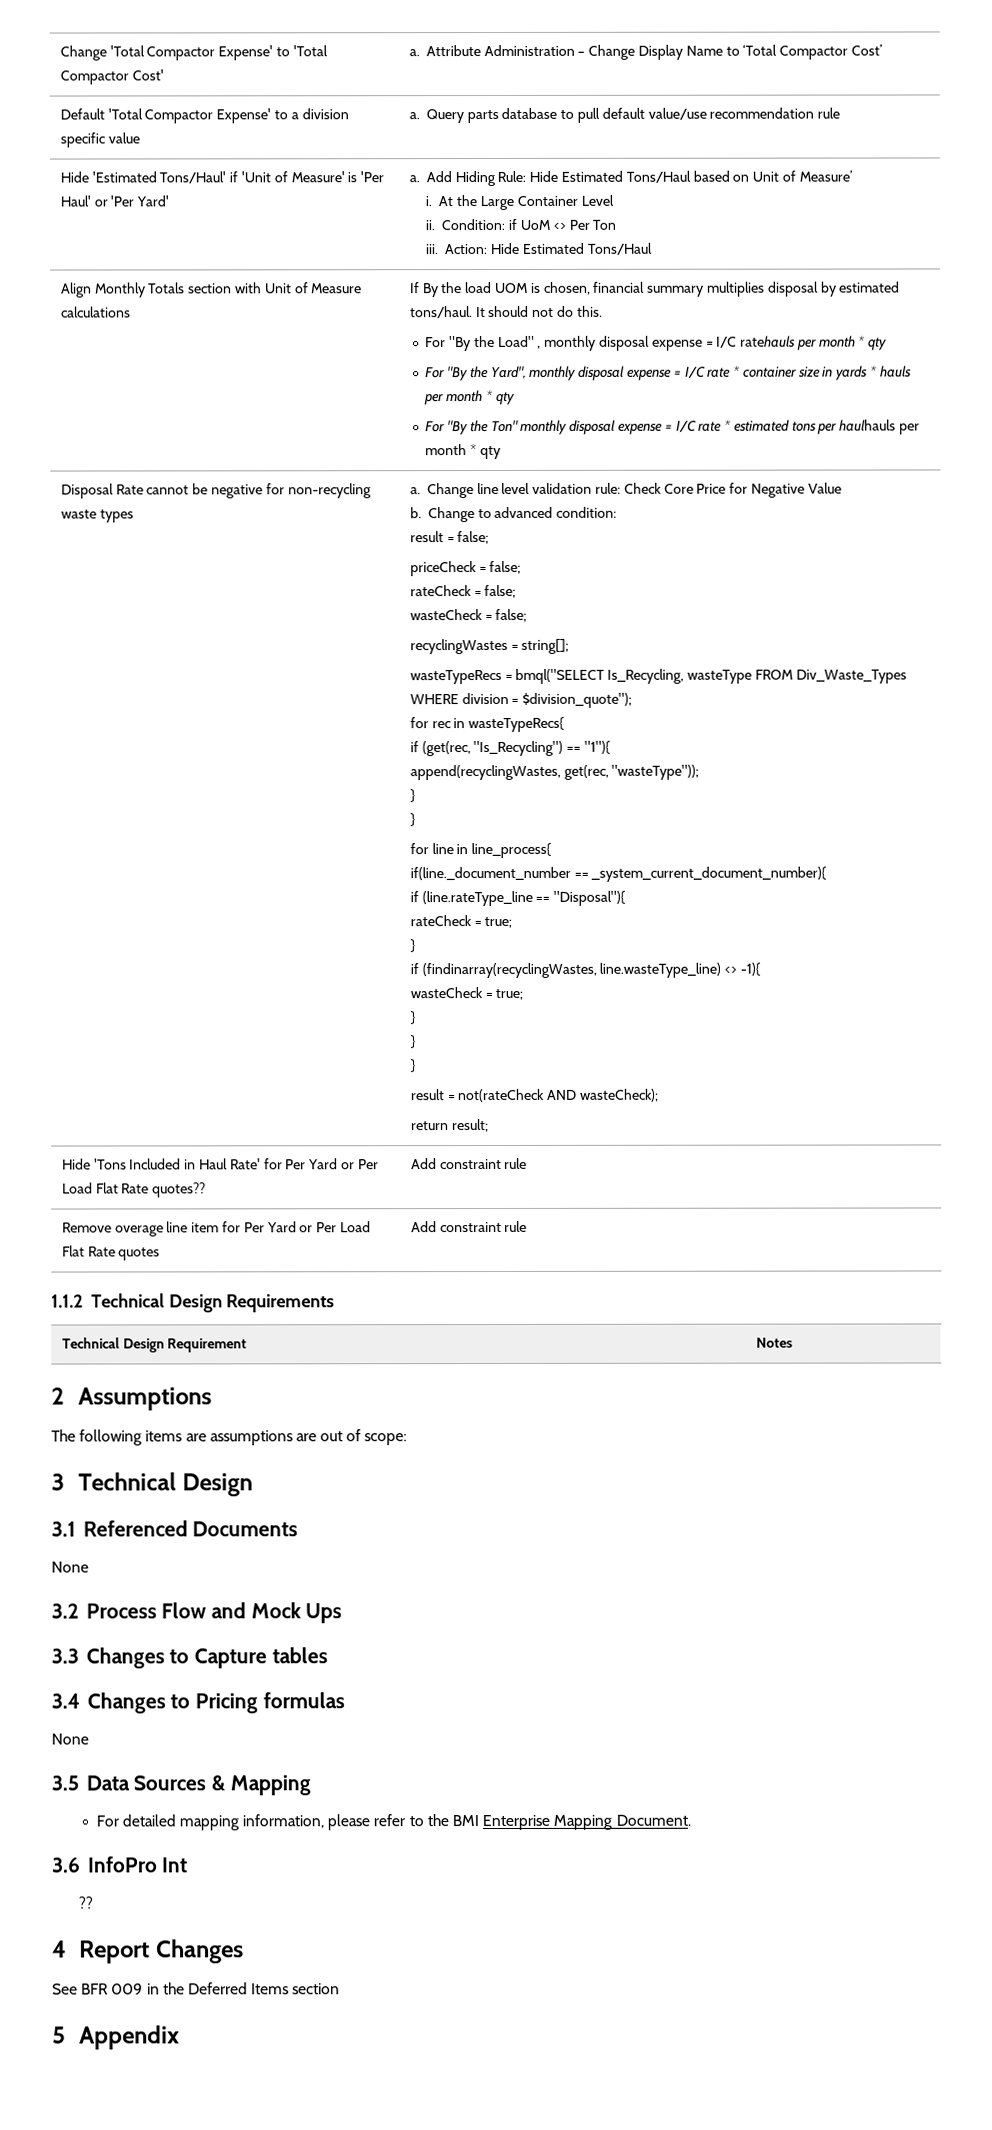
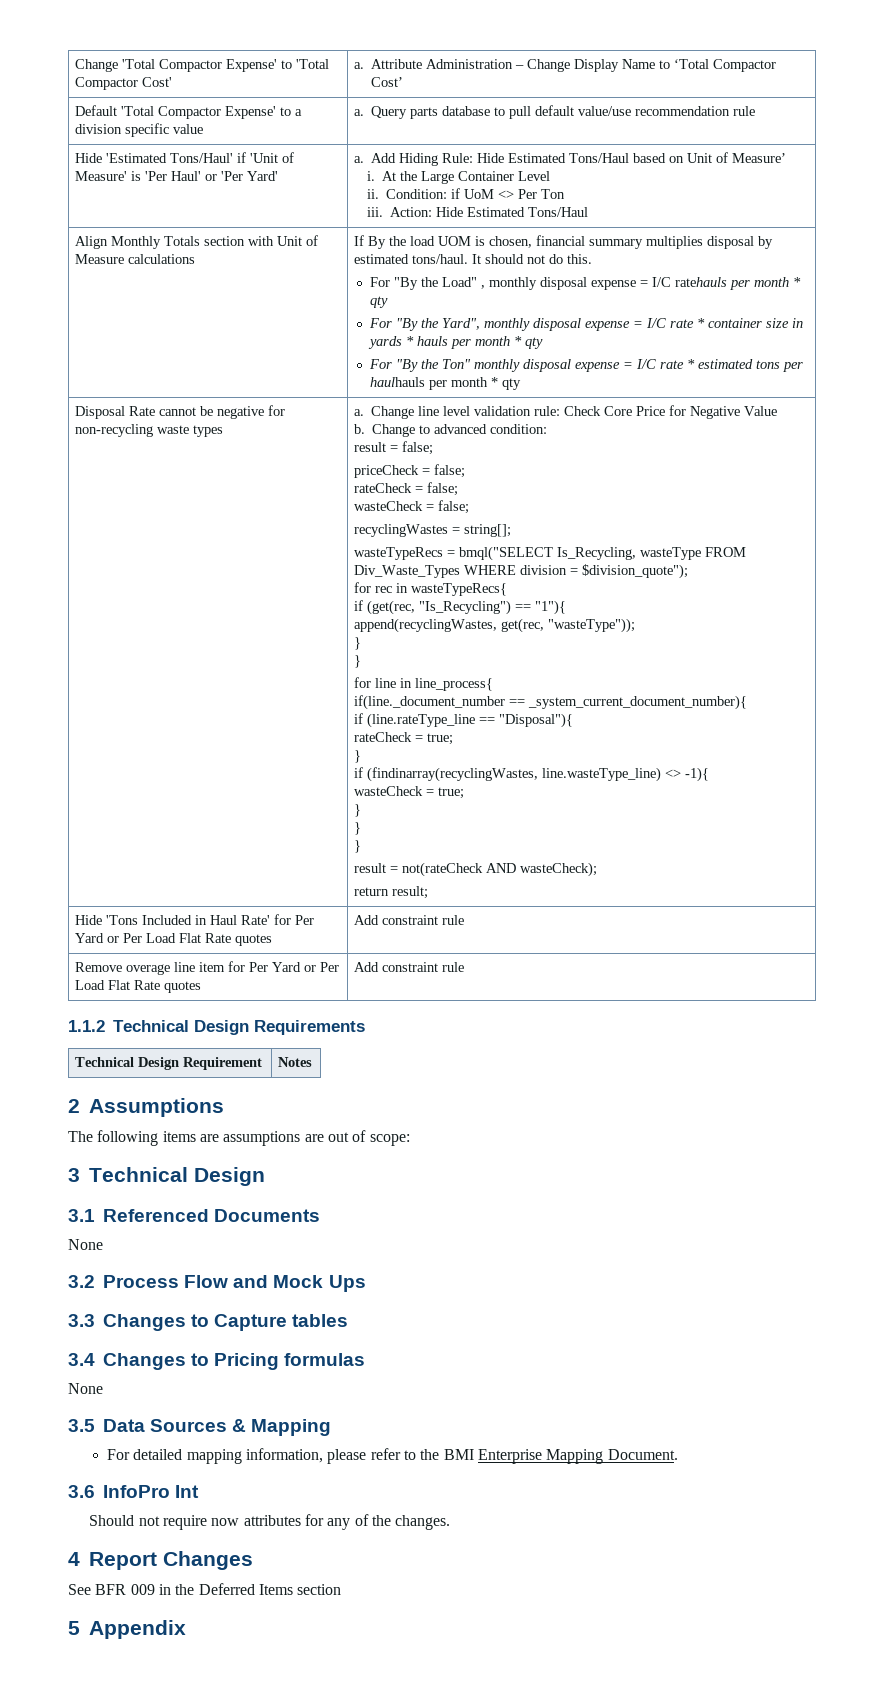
[152,1182,207,1198] quotes?? -> [234,934,272,946] quotes
[79,1896,95,1909] ?? -> [89,1514,451,1530] Should not require now attributes for any of the changes.

